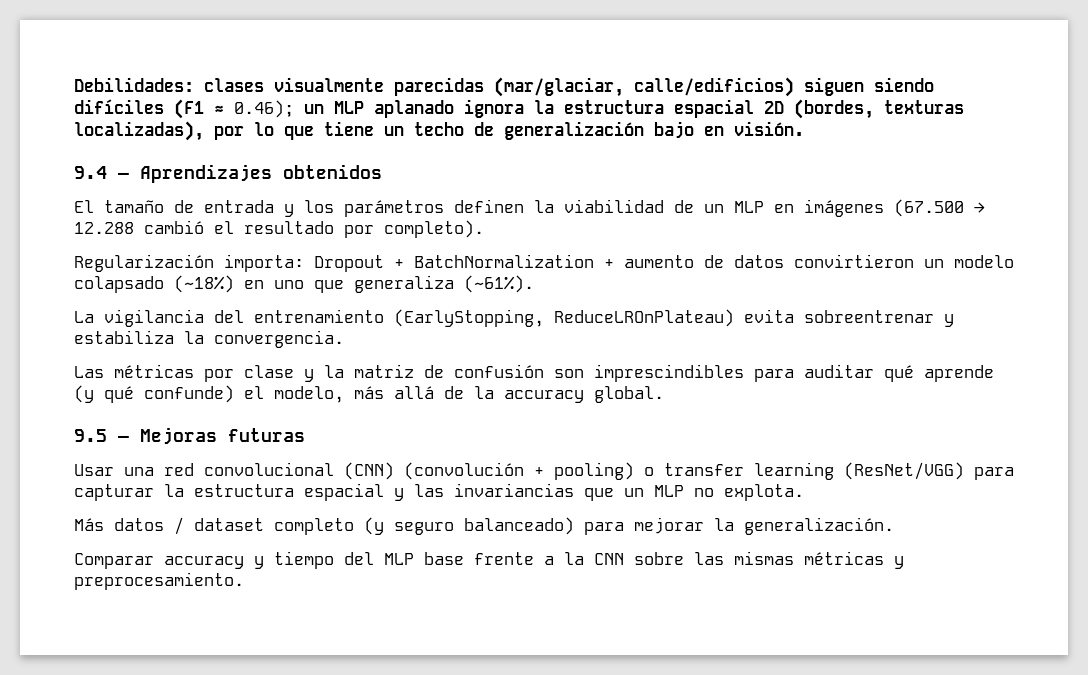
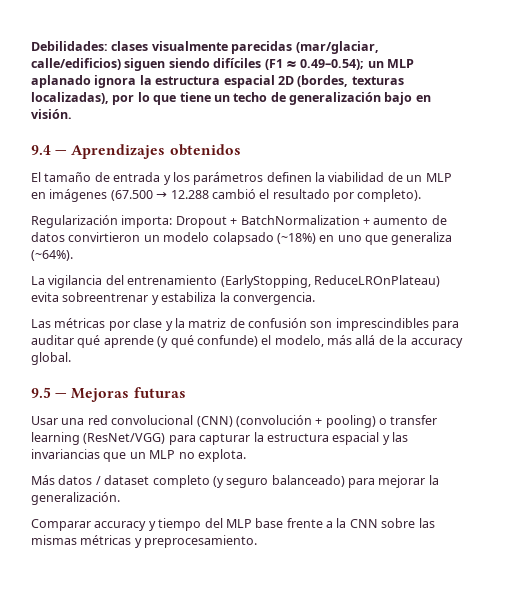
[234,100,294,118] 0.46); -> [300,59,365,70] 0.49–0.54);
[464,275,534,293] (~61%). -> [31,250,73,261] (~64%).

